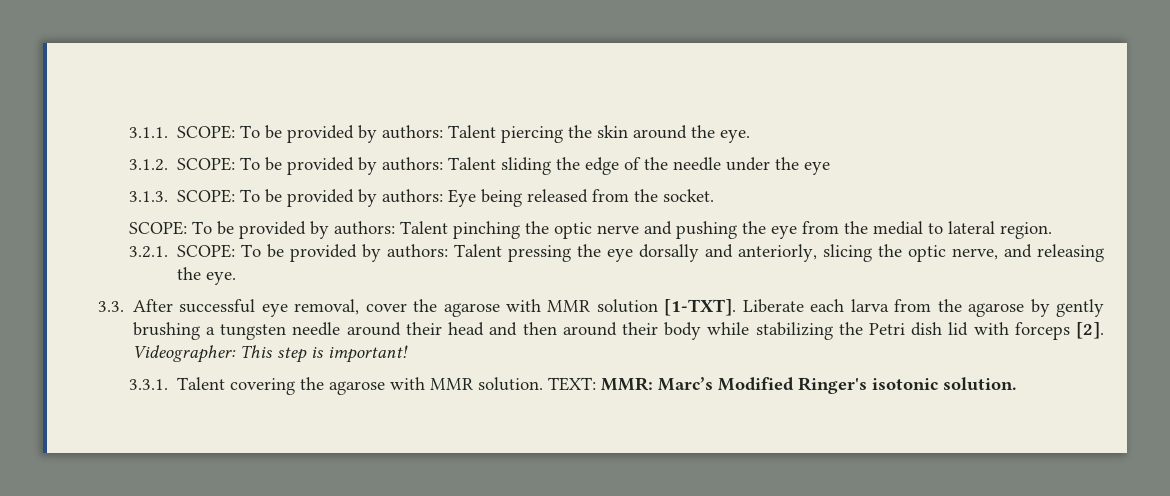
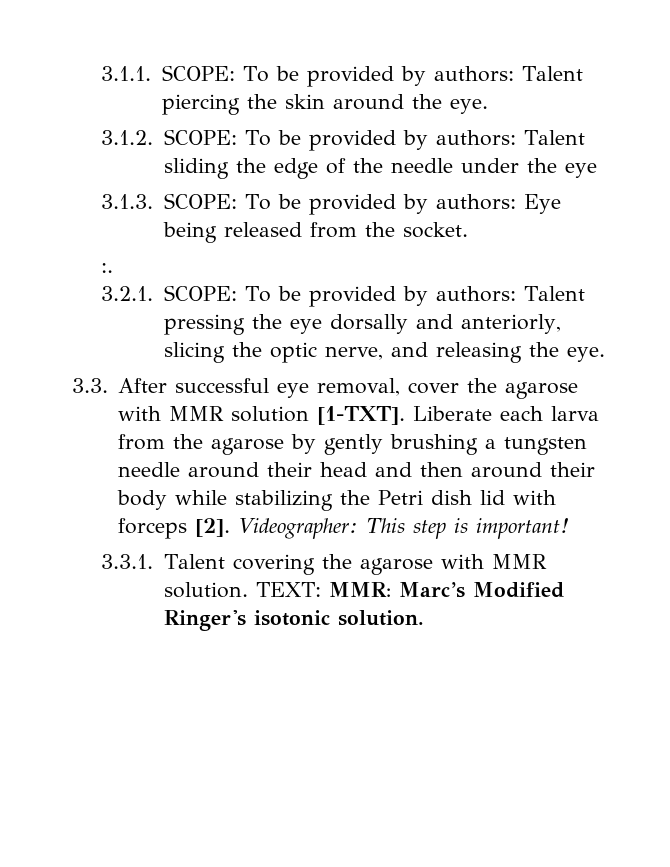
[129,221,1053,239] SCOPE: To be provided by authors: Talent pinching the optic nerve and pushing the eye from the medial to lateral region. -> [101,263,114,273] :.

